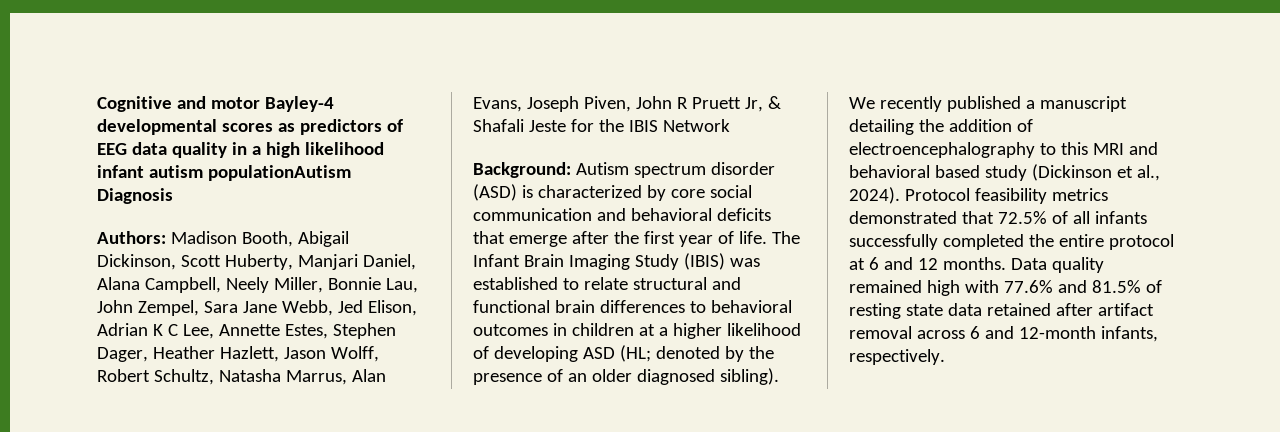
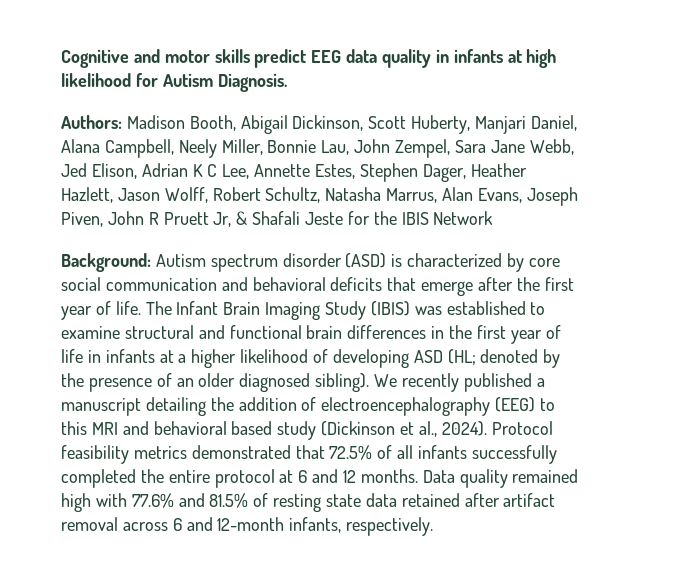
[264,96,334,112] [97,119,403,135] [97,142,384,158] [97,165,351,181] [97,188,173,204] Bayley-4 developmental scores as predictors of EEG data quality in a high likelihood infant autism populationAutism Diagnosis -> [214,49,557,68] [61,73,287,92] skills predict EEG data quality in infants at high likelihood for Autism Diagnosis.
[583,277,628,290] relate -> [61,326,120,339] examine
[689,300,792,313] [473,323,634,336] to behavioral outcomes in children -> [431,325,561,344] [61,349,155,363] in the first year of life in infants
(1035, 150) none -> [495,397,536,412] (EEG)

